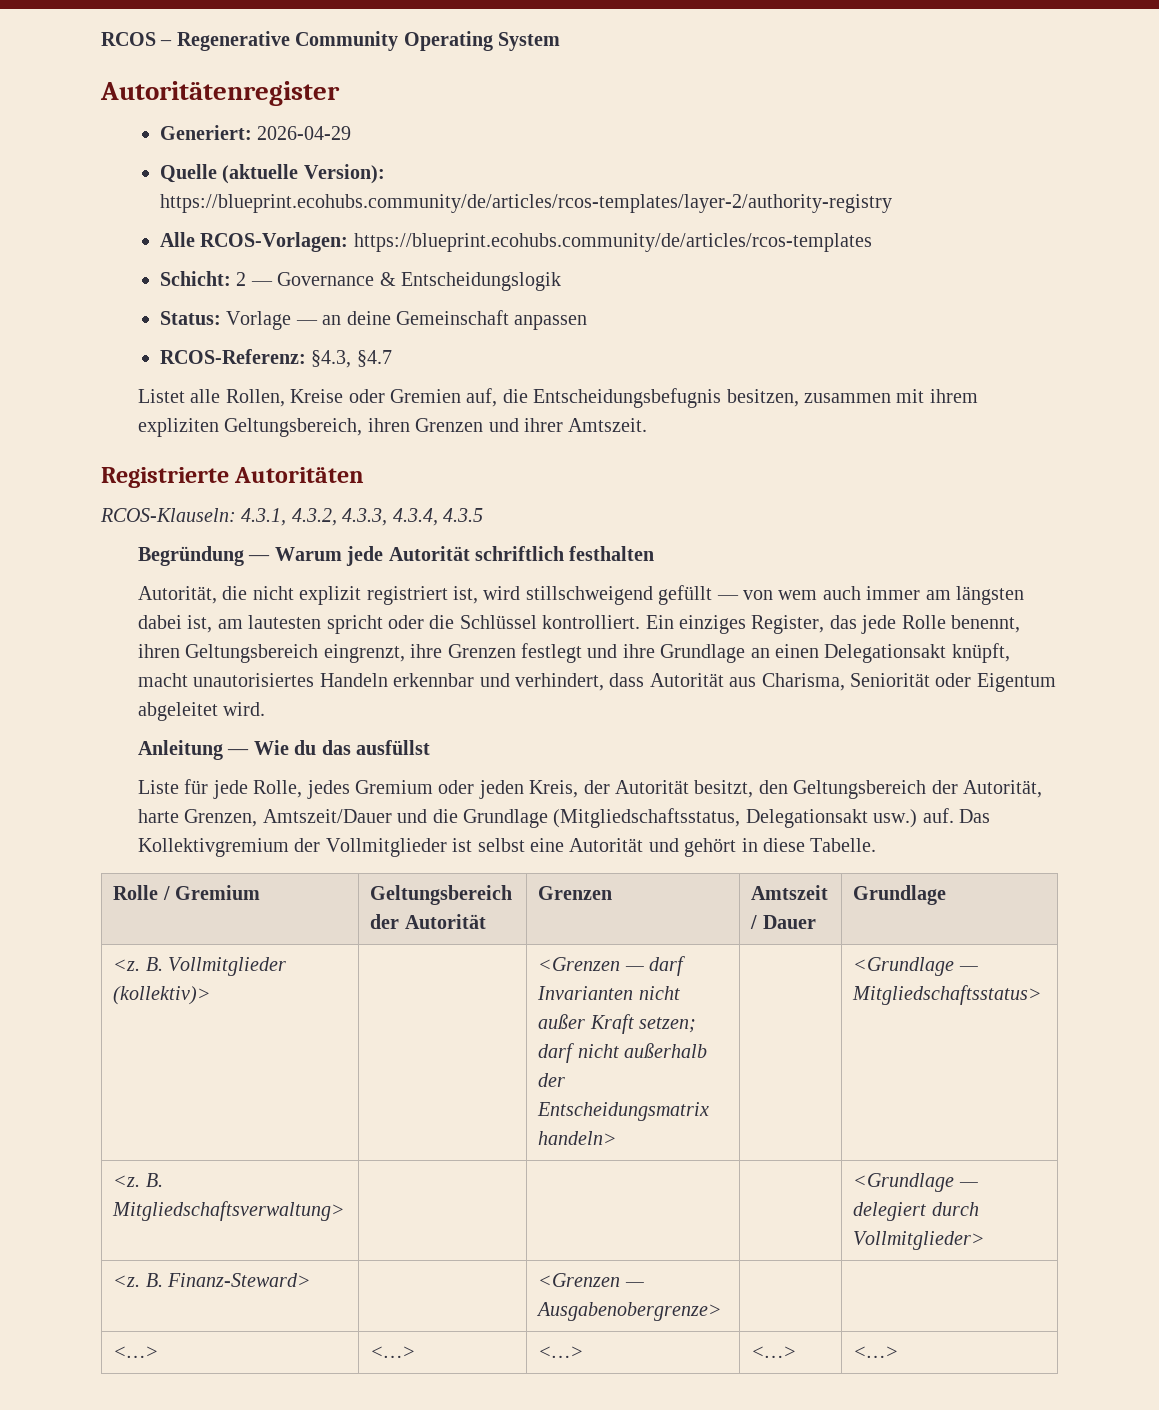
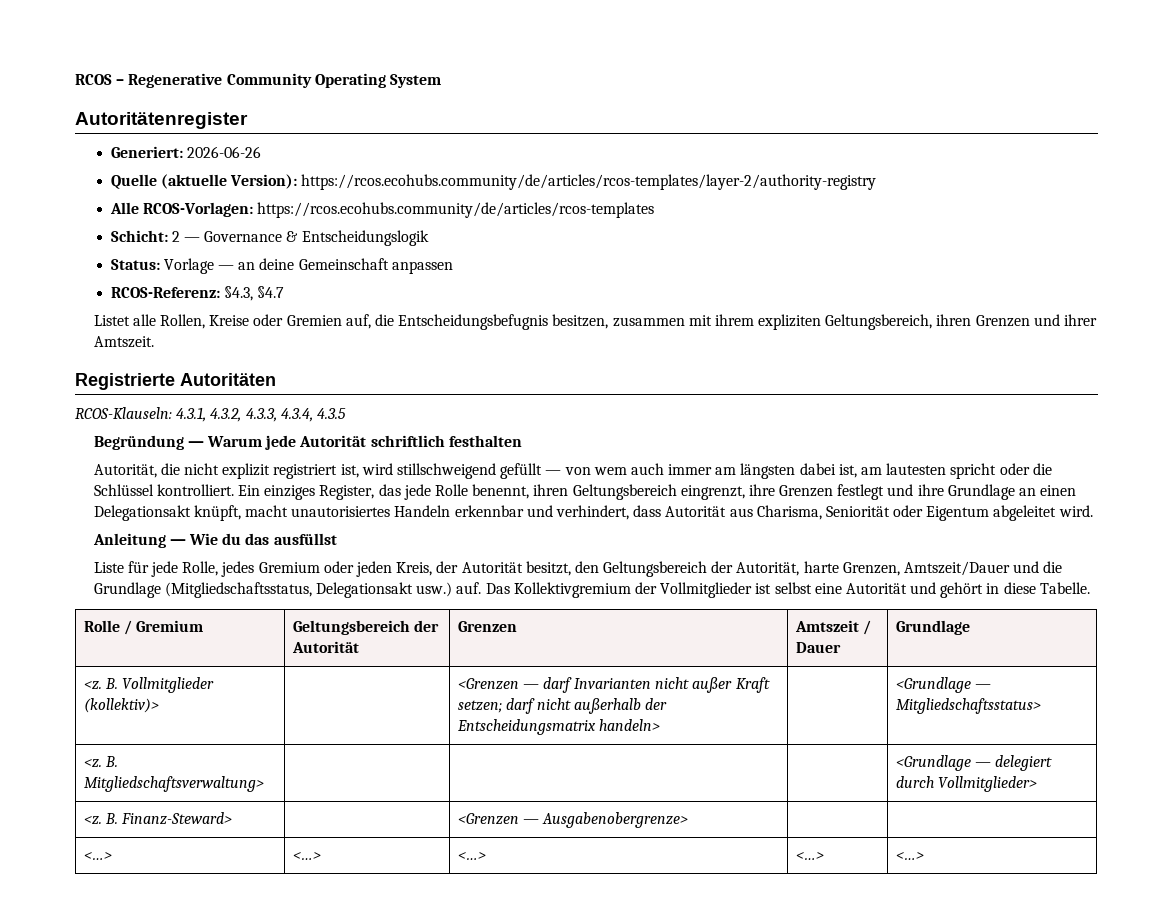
[257,126,352,140] 2026-04-29 -> [186,146,261,158] 2026-06-26
[160,194,893,213] https://blueprint.ecohubs.community/de/articles/rcos-templates/layer-2/authority-registry -> [301,174,877,190] https://rcos.ecohubs.community/de/articles/rcos-templates/layer-2/authority-registry
[353,233,872,252] https://blueprint.ecohubs.community/de/articles/rcos-templates -> [257,202,655,218] https://rcos.ecohubs.community/de/articles/rcos-templates

